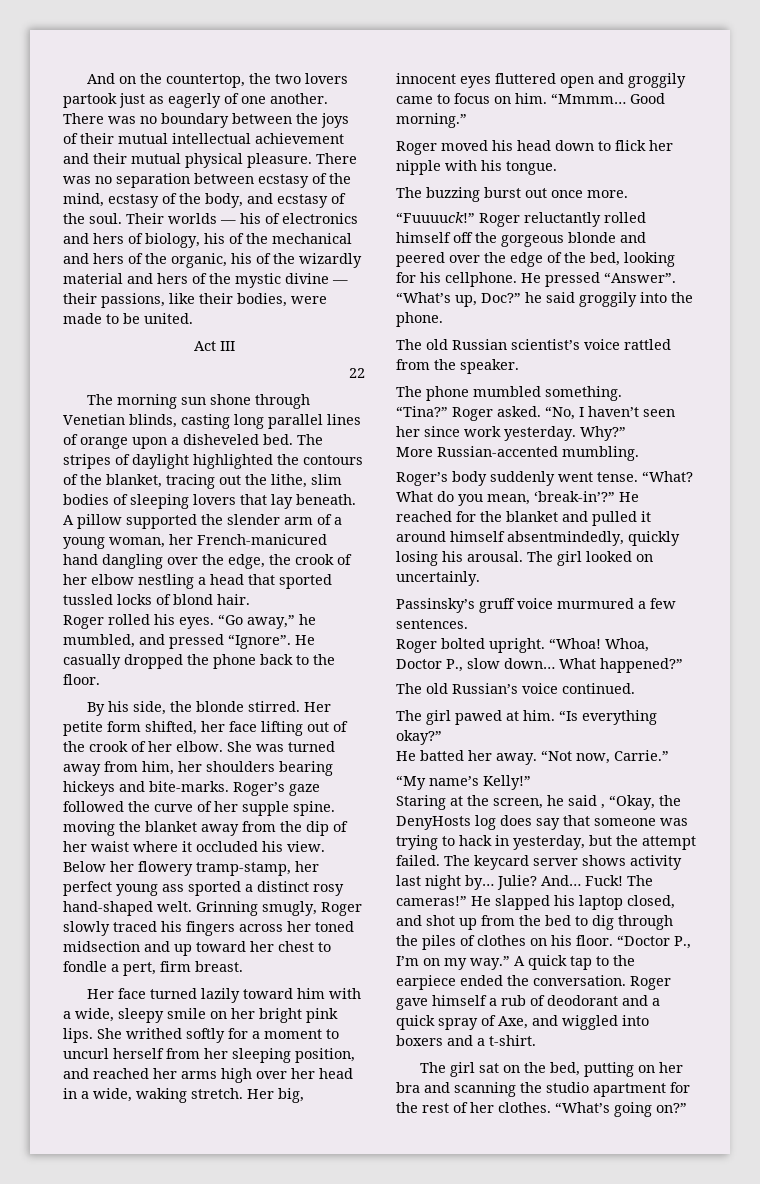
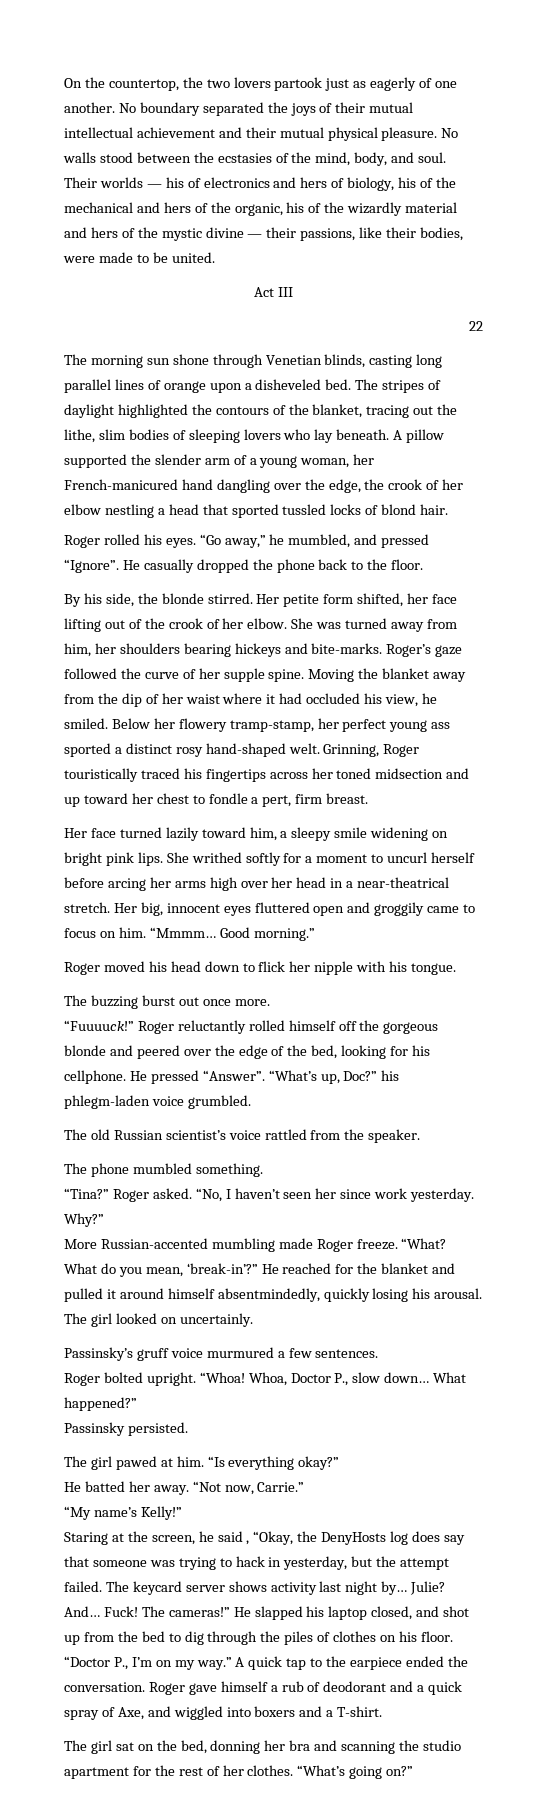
[86,73,136,84] And on -> [64,78,82,88] On
[63,113,292,128] There was no boundary between -> [118,102,264,116] No boundary separated
[316,153,357,164] [63,173,351,188] [63,193,346,208] [63,213,85,224] There was no separation between ecstasy of the mind, ecstasy of the body, and ecstasy of the -> [441,128,459,138] [63,152,415,166] No walls stood between the ecstasies of the mind, body, and
[240,494,267,505] that -> [283,429,311,440] who
[63,821,115,836] moving -> [308,669,355,682] Moving
(192, 846) none -> [279,693,303,704] had
[287,841,325,852] view. -> [385,693,437,707] [64,718,108,729] view, he smiled.
[196,901,362,916] [63,921,110,936] Grinning smugly, Roger slowly -> [323,744,420,757] [64,768,138,782] Grinning, Roger touristically
[186,921,235,936] fingers -> [205,769,266,782] fingertips
[296,988,361,999] [63,1008,255,1023] him with a wide, sleepy smile on her -> [249,827,449,841] him, a sleepy smile widening on
[166,1048,355,1063] [63,1068,149,1079] from her sleeping position, and reached -> [64,877,146,891] before arcing
[93,1088,187,1103] wide, waking -> [357,877,450,888] near-theatrical
[525,292,693,307] [396,312,443,327] he said groggily into the phone. -> [381,1070,400,1081] [64,1095,251,1109] his phlegm-laden voice grumbled.
[562,446,639,461] [396,471,638,486] mumbling. // Roger’s body suddenly went tense. -> [211,1238,398,1252] mumbling made Roger freeze.
[396,683,635,694] The old Russian’s voice continued. -> [64,1422,188,1436] Passinsky persisted.
[489,1035,536,1046] t-shirt. -> [337,1706,383,1717] T-shirt.
[583,1062,655,1077] putting on -> [210,1740,261,1754] donning

